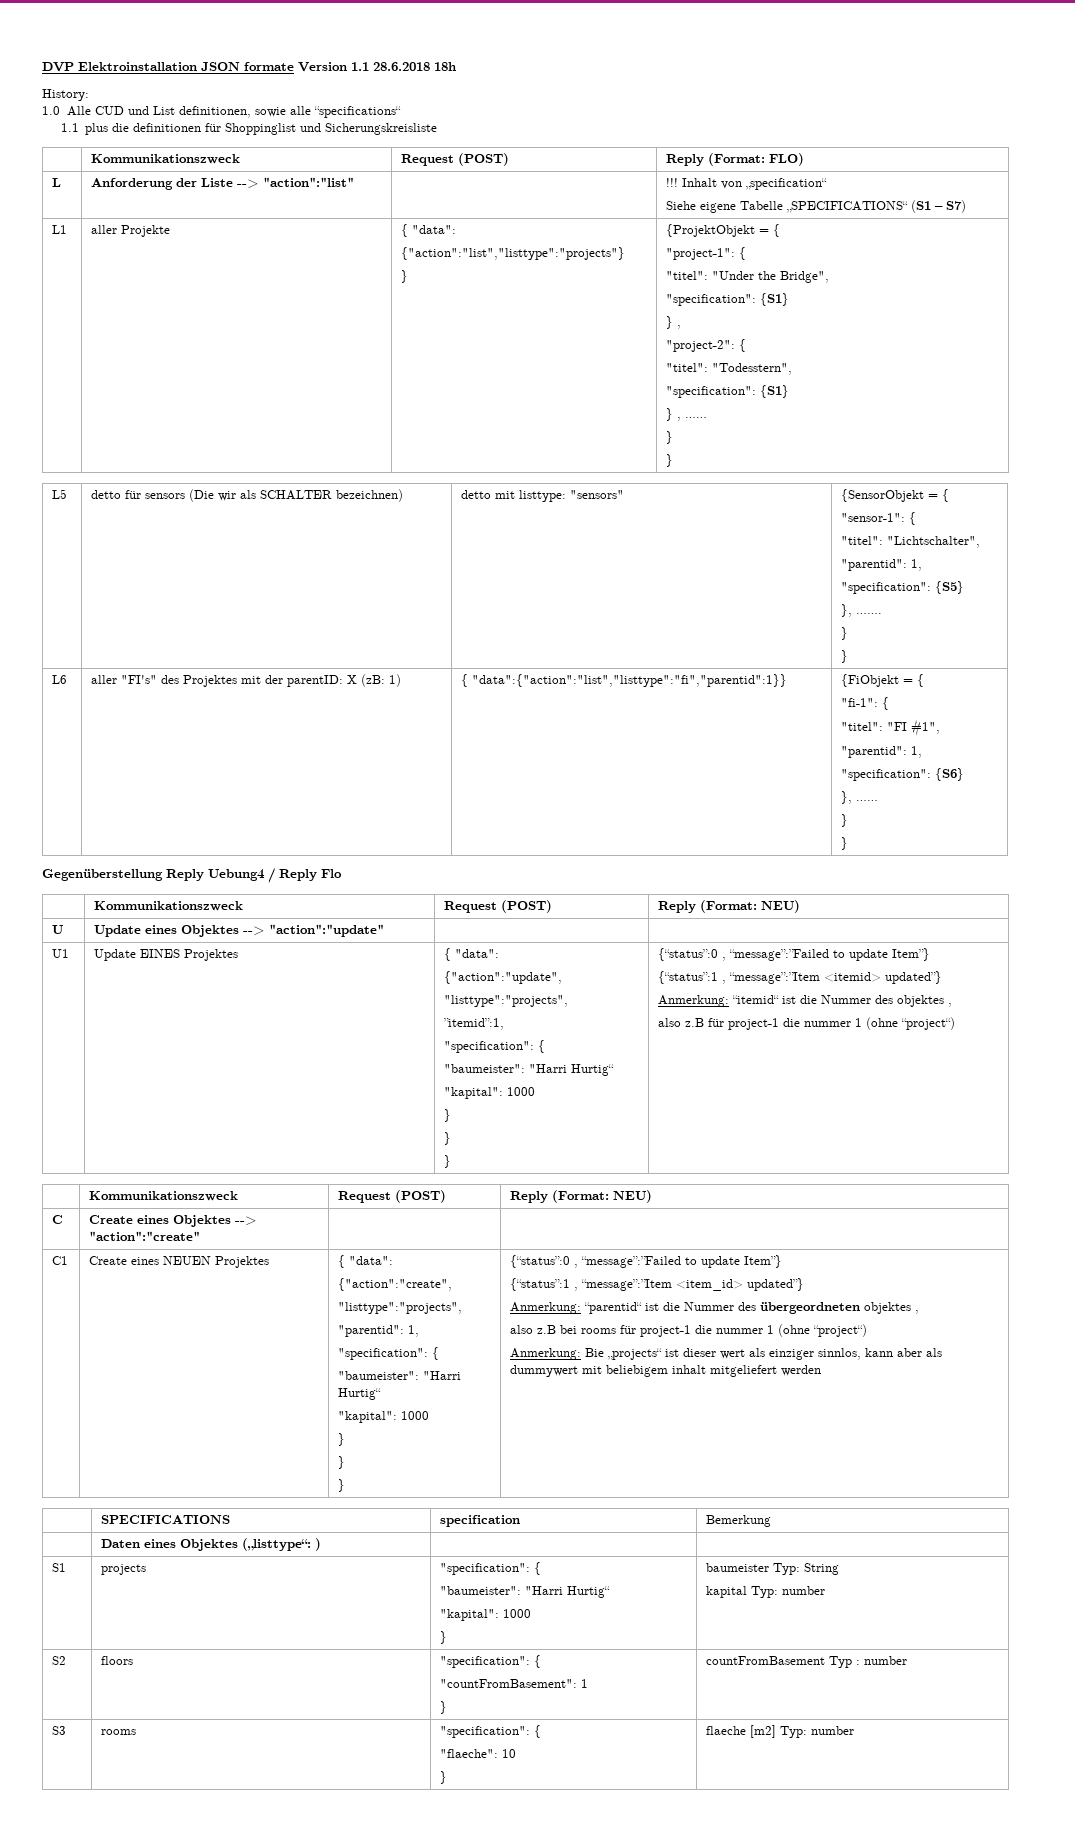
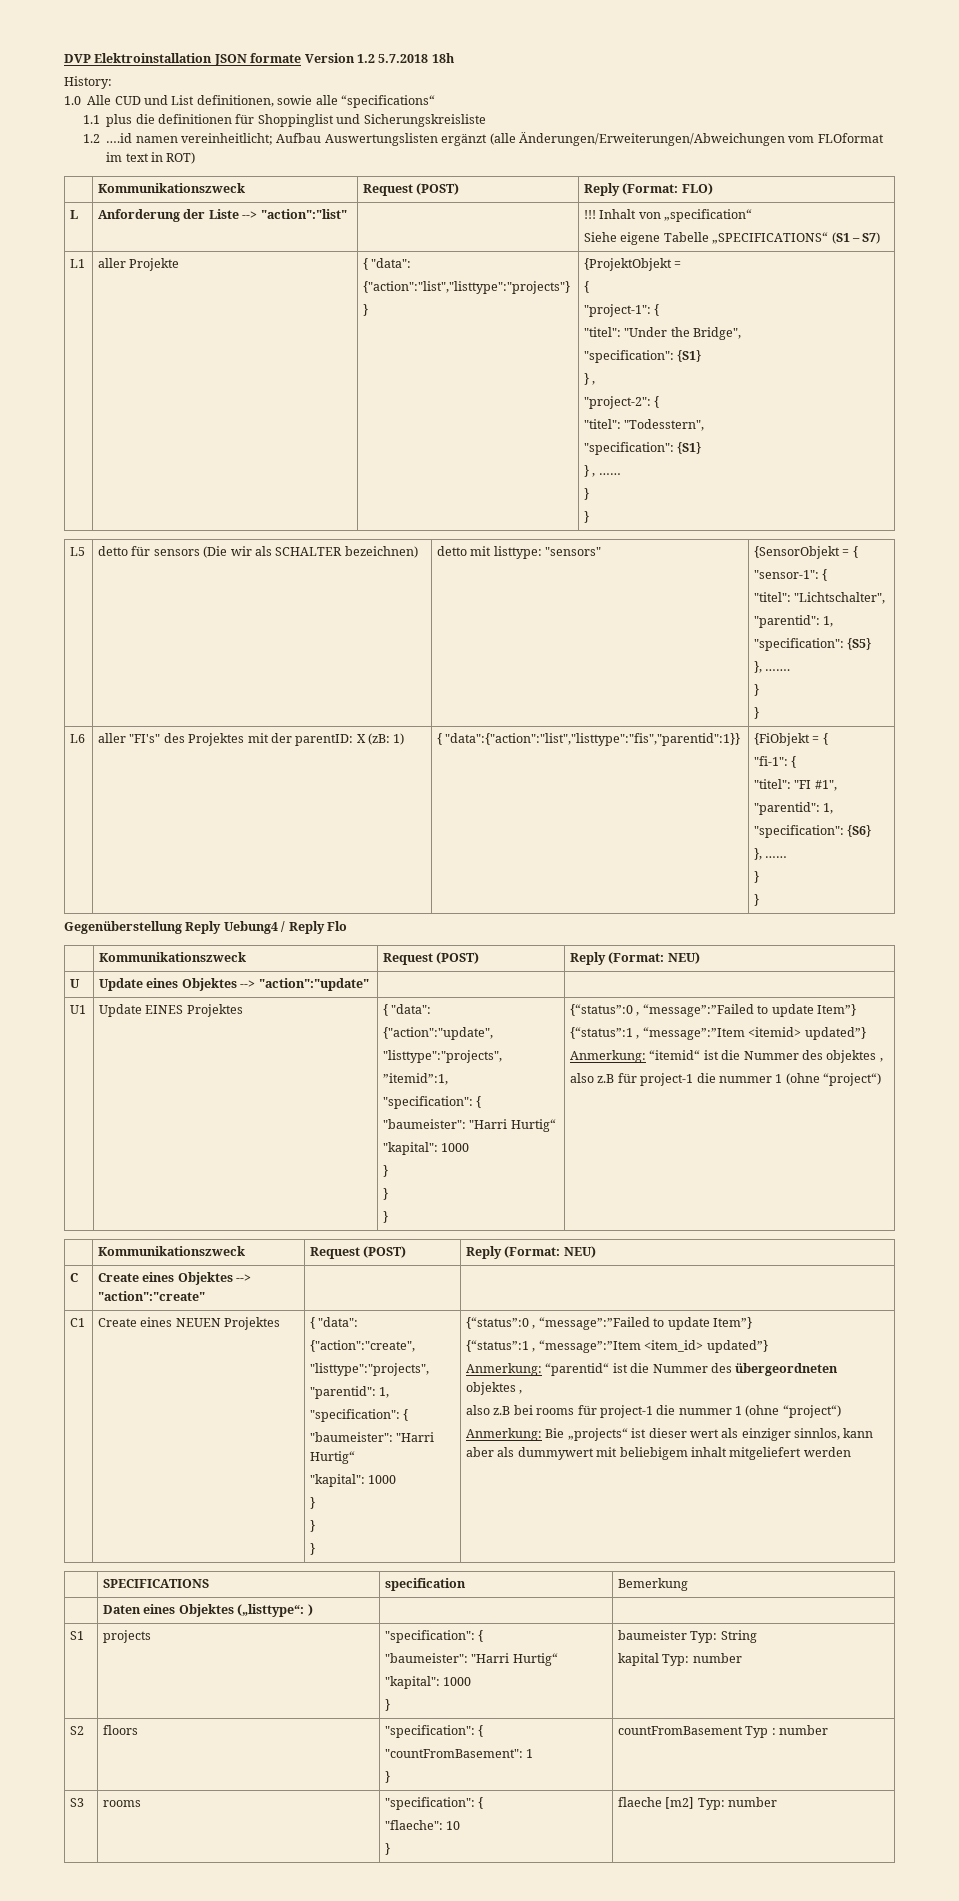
[351,62,430,71] 1.1 28.6.2018 -> [356,54,429,63] 1.2 5.7.2018
(438, 129) none -> [83,132,884,146] [106,152,196,164] // 1.2 ….id namen vereinheitlicht; Aufbau Auswertungslisten ergänzt (alle Änderungen/Erweiterungen/Abweichungen vom FLOformat im text in ROT)
(770, 231) none -> (682, 264) //
[472,674,788,687] "data":{"action":"list","listtype":"fi","parentid":1}} -> [445,733,741,746] "data":{"action":"list","listtype":"fis","parentid":1}}

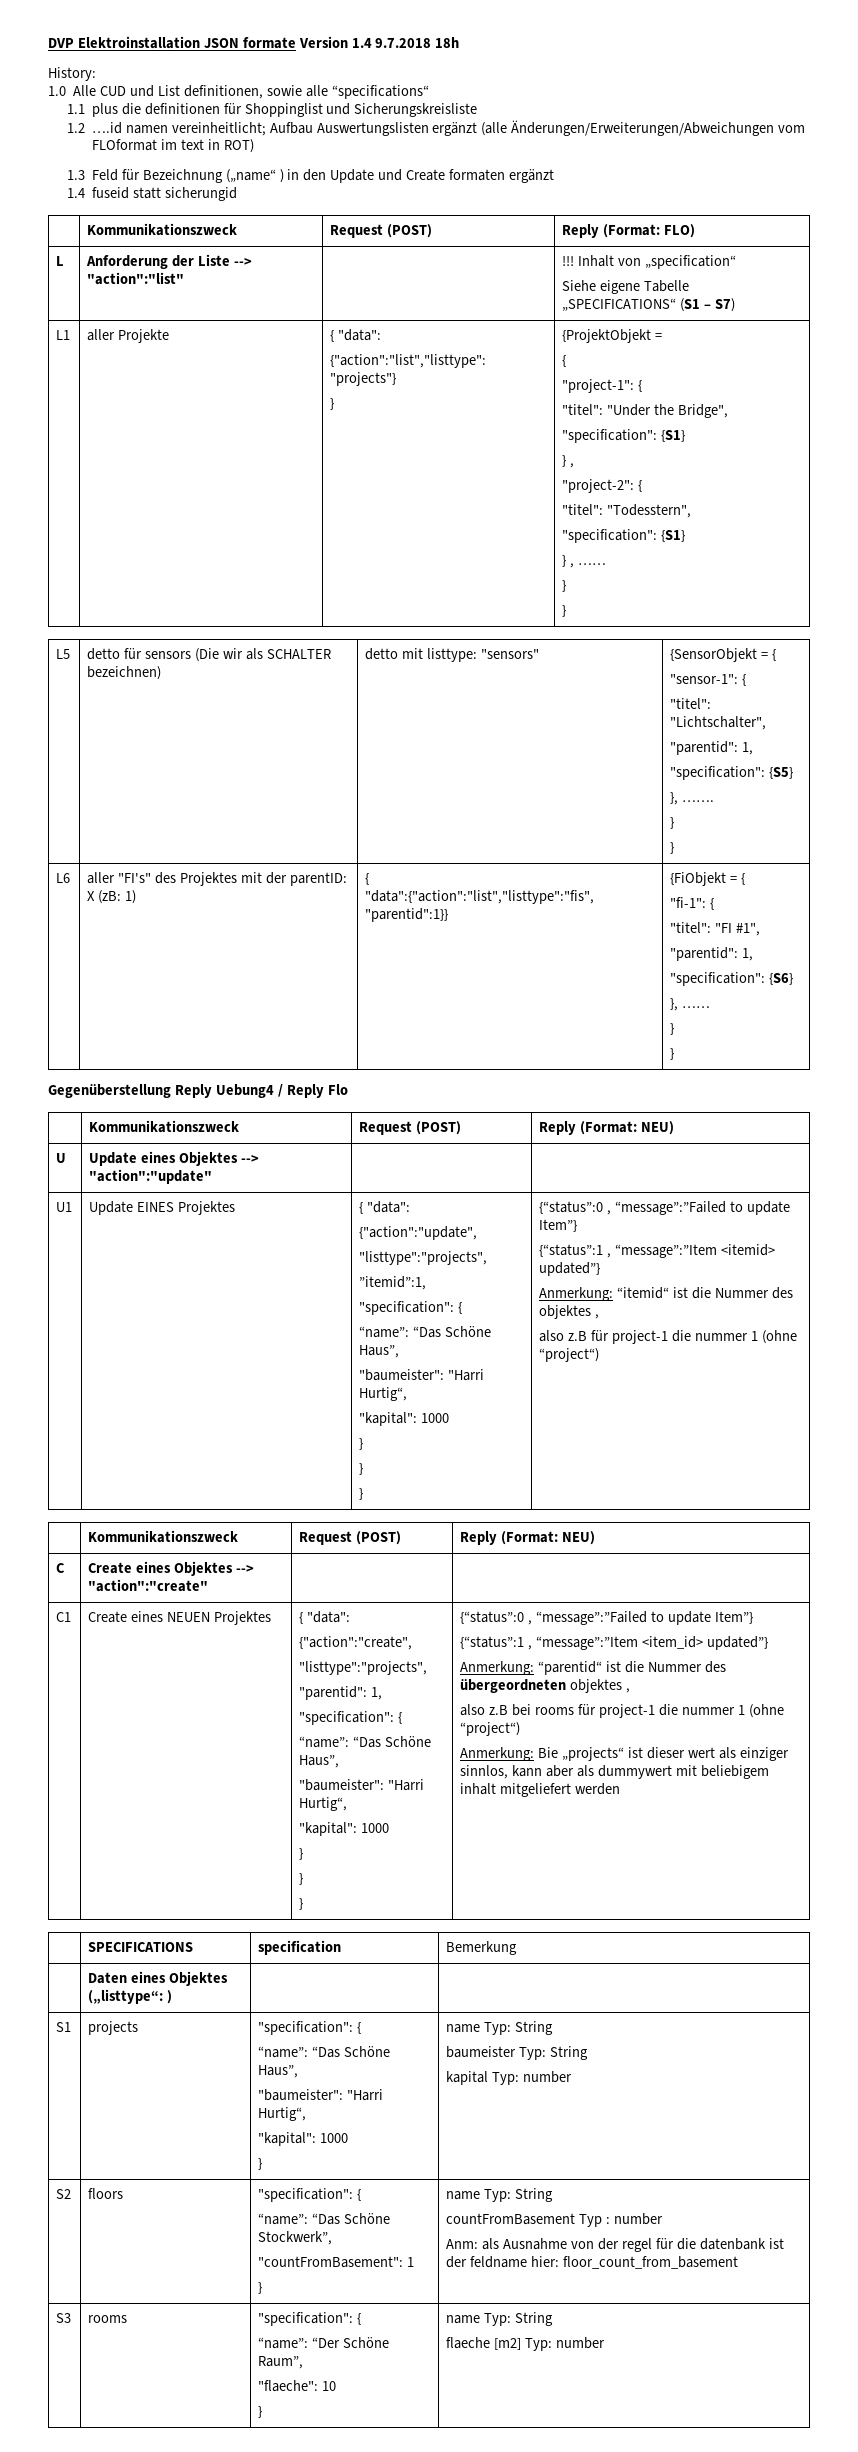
[356,54,429,63] 1.2 5.7.2018 -> [351,38,432,48] 1.4 9.7.2018
(196, 158) none -> [66,169,554,183] [66,187,237,201] // 1.3 Feld für Bezeichnung („name“ ) in den Update und Create formaten ergänzt // 1.4 fuseid statt sicherungid
[383,1119,556,1132] // "baumeister": "Harri Hurtig“ -> [359,1326,492,1338] [359,1345,400,1358] [359,1369,485,1381] [359,1387,408,1401] // “name”: “Das Schöne Haus”, // "baumeister": "Harri Hurtig“,
[310,1432,435,1442] [310,1451,356,1464] // "baumeister": "Harri Hurtig“ -> [299,1736,432,1748] [299,1755,340,1768] [299,1779,425,1791] [299,1797,348,1811] // “name”: “Das Schöne Haus”, // "baumeister": "Harri Hurtig“,
[385,1653,558,1666] // "baumeister": "Harri Hurtig“ -> [258,2046,391,2058] [258,2065,299,2078] [258,2089,384,2101] [258,2107,307,2121] // “name”: “Das Schöne Haus”, // "baumeister": "Harri Hurtig“,
(391, 1705) none -> [446,2021,554,2035] name Typ: String //
(484, 1731) none -> [258,2213,391,2225] [258,2231,333,2245] // “name”: “Das Schöne Stockwerk”,
(391, 1777) none -> [446,2188,554,2202] name Typ: String //
(829, 1730) none -> [446,2238,784,2252] [446,2256,739,2269] // Anm: als Ausnahme von der regel für die datenbank ist der feldname hier: floor_count_from_basement
(484, 1803) none -> [258,2337,390,2349] [258,2356,304,2369] // “name”: “Der Schöne Raum”,
(391, 1849) none -> [446,2312,554,2326] name Typ: String //

